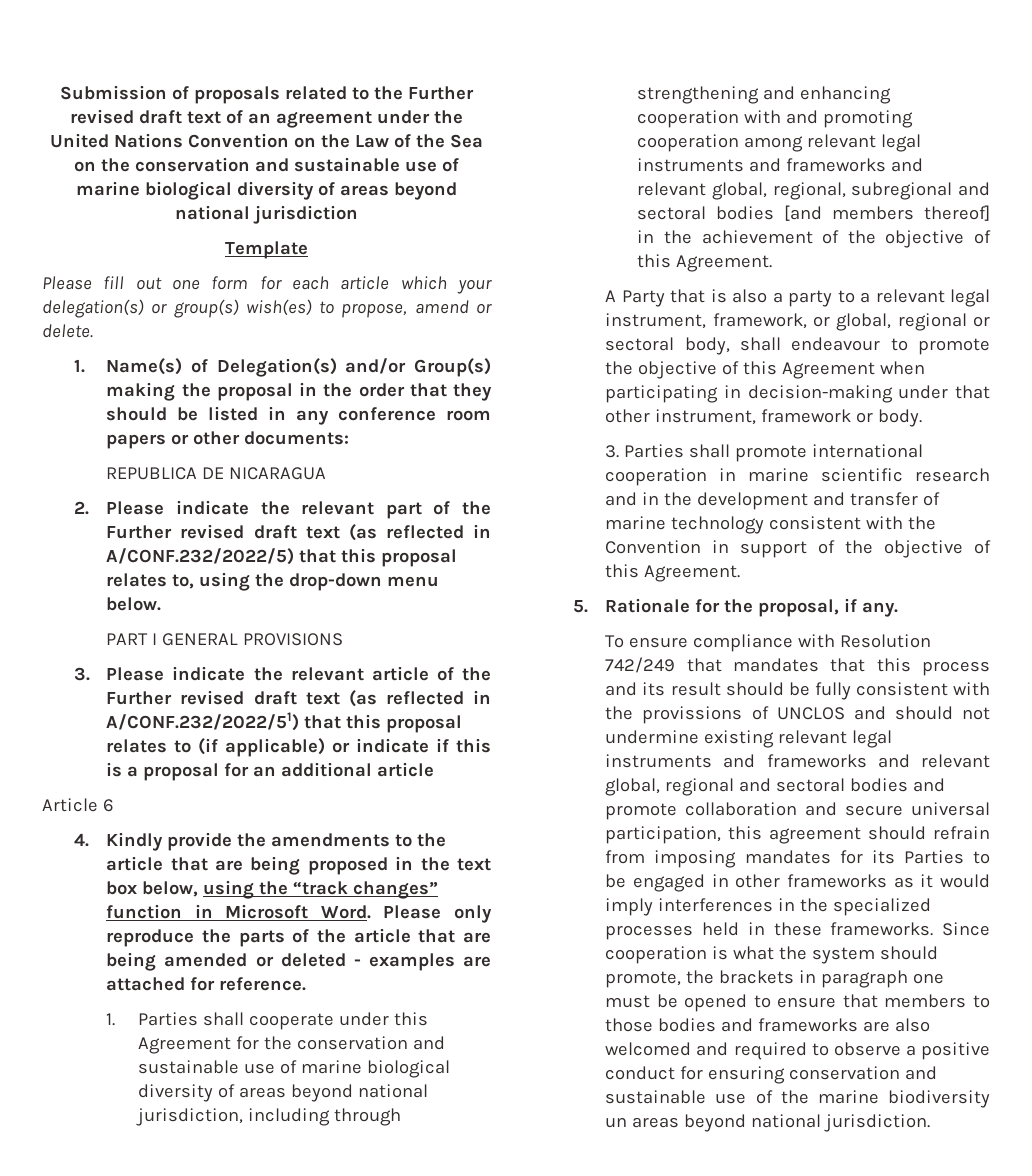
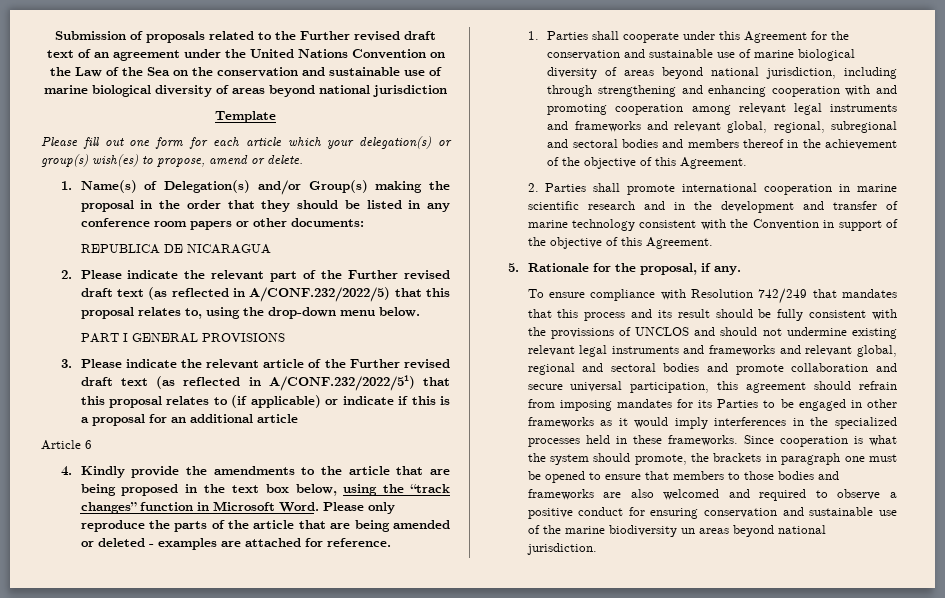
[784,205,990,221] [and members thereof] -> [662,139,784,148] and members thereof
[605,289,990,307] [605,313,991,331] [605,337,990,355] [605,361,926,379] [605,385,990,403] [605,409,923,427] [605,445,620,458] A Party that is also a party to a relevant legal instrument, framework, or global, regional or sectoral body, shall endeavour to promote the objective of this Agreement when participating in decision-making under that other instrument, framework or body. // 3. -> [527,183,539,192] 2.

